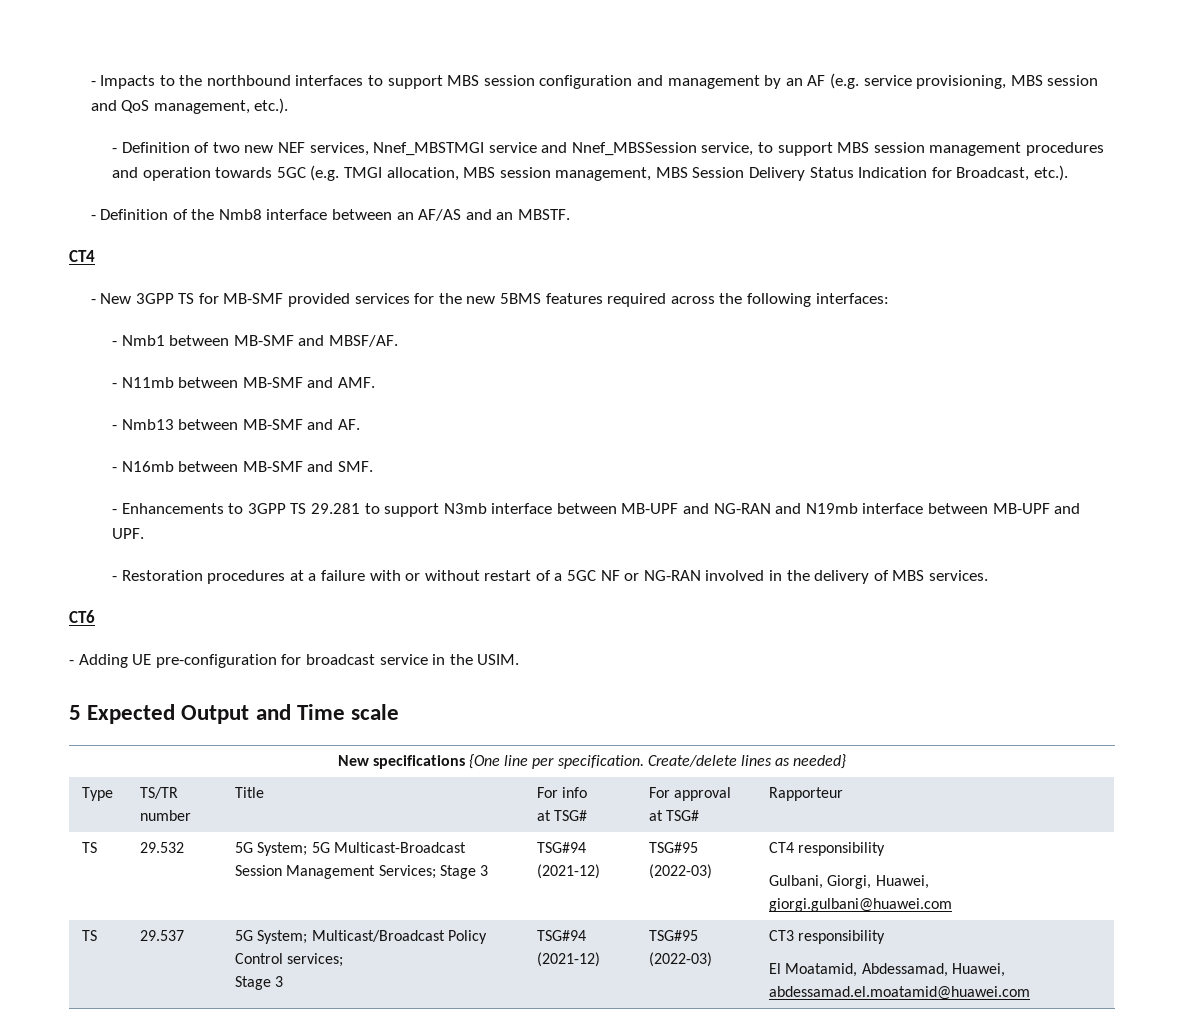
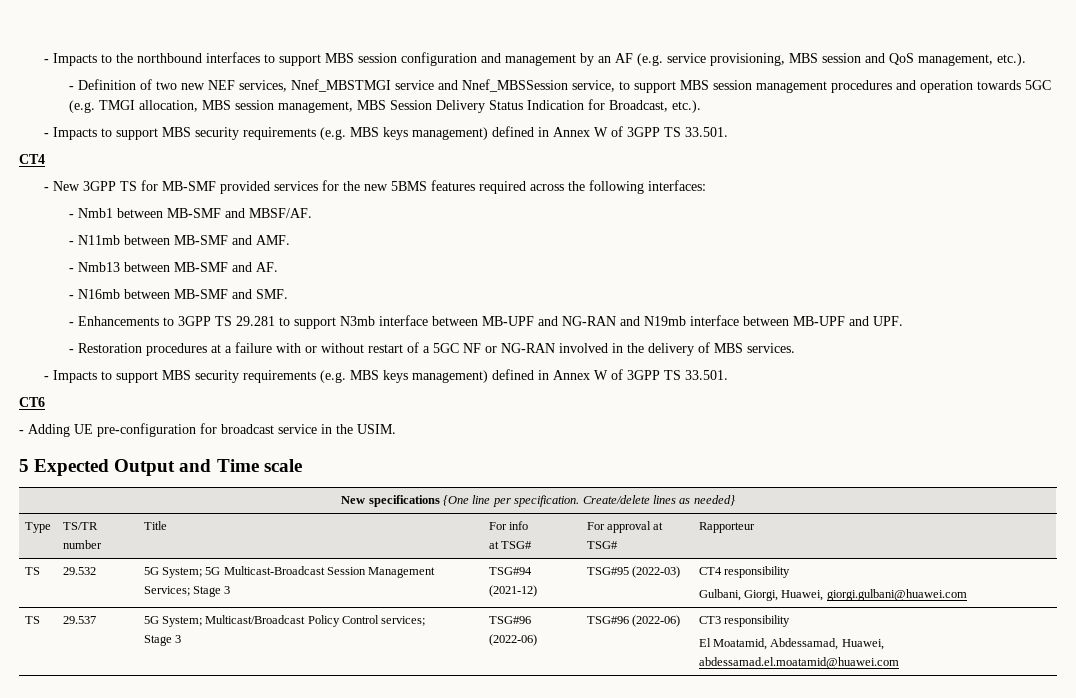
[100,209,570,221] Definition of the Nmb8 interface between an AF/AS and an MBSTF. -> [52,126,728,140] Impacts to support MBS security requirements (e.g. MBS keys management) defined in Annex W of 3GPP TS 33.501.
(988, 575) none -> [43,369,728,383] // - Impacts to support MBS security requirements (e.g. MBS keys management) defined in Annex W of 3GPP TS 33.501.
[537,930,587,941] [537,952,601,967] [649,930,699,941] [649,952,713,967] TSG#94 (2021-12) | TSG#95 (2022-03) -> [488,616,531,624] [488,634,537,646] [586,615,680,627] TSG#96 (2022-06) | TSG#96 (2022-06)

